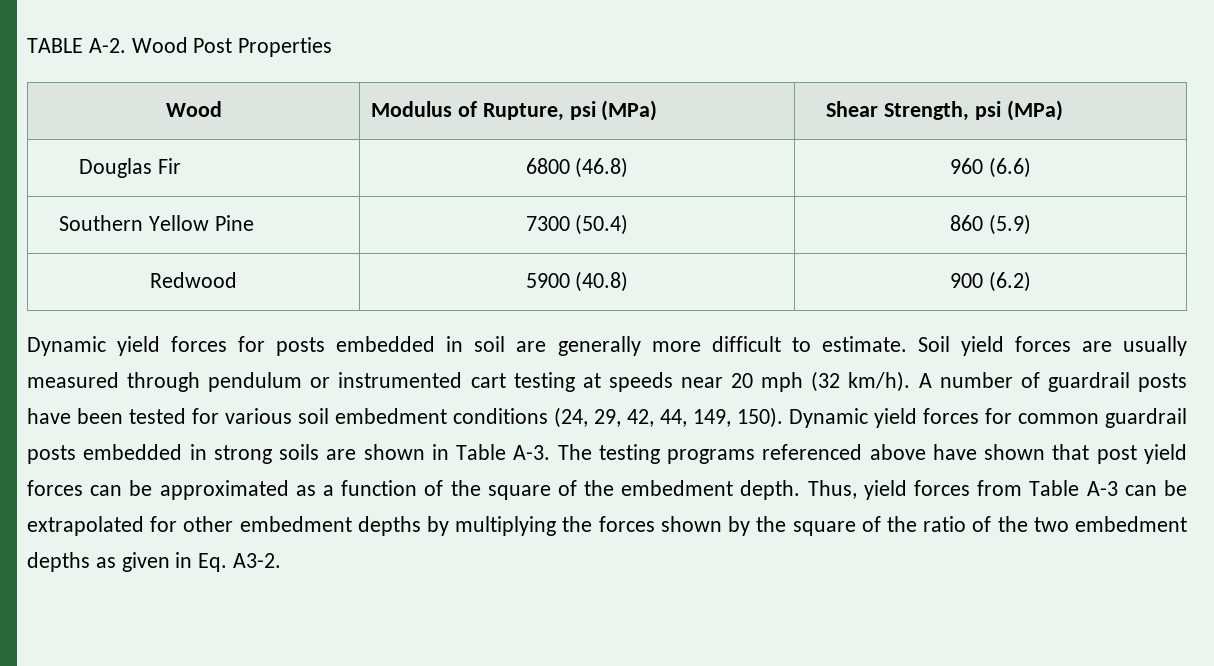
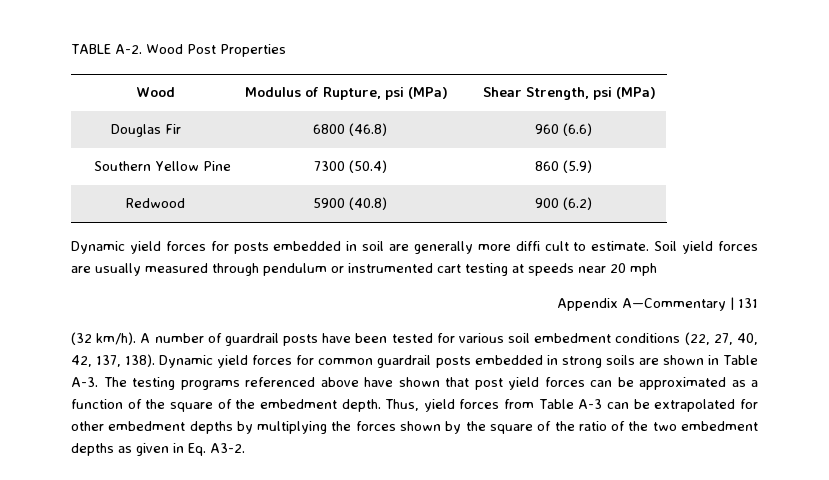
[711,336,781,352] difficult -> [515,241,569,251] diffi cult
(804, 382) none -> [557,297,758,311] // Appendix A—Commentary | 131 //
[554,407,783,428] (24, 29, 42, 44, 149, 150). -> [684,332,758,345] [71,354,156,367] (22, 27, 40, 42, 137, 138).

